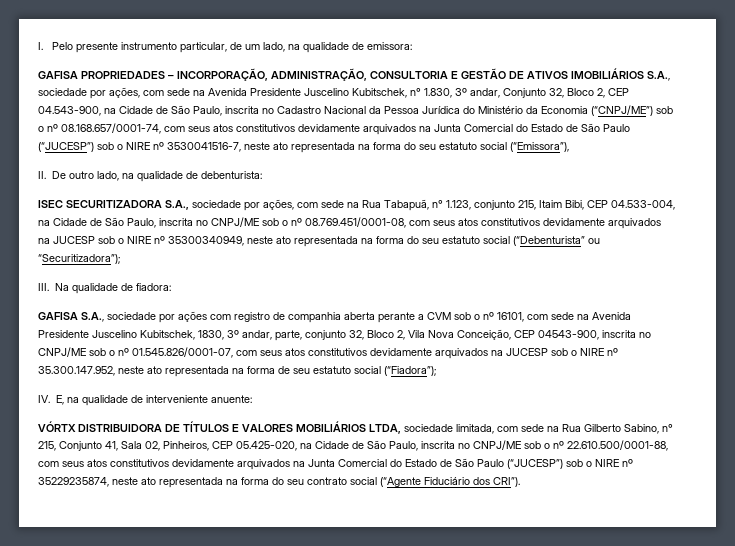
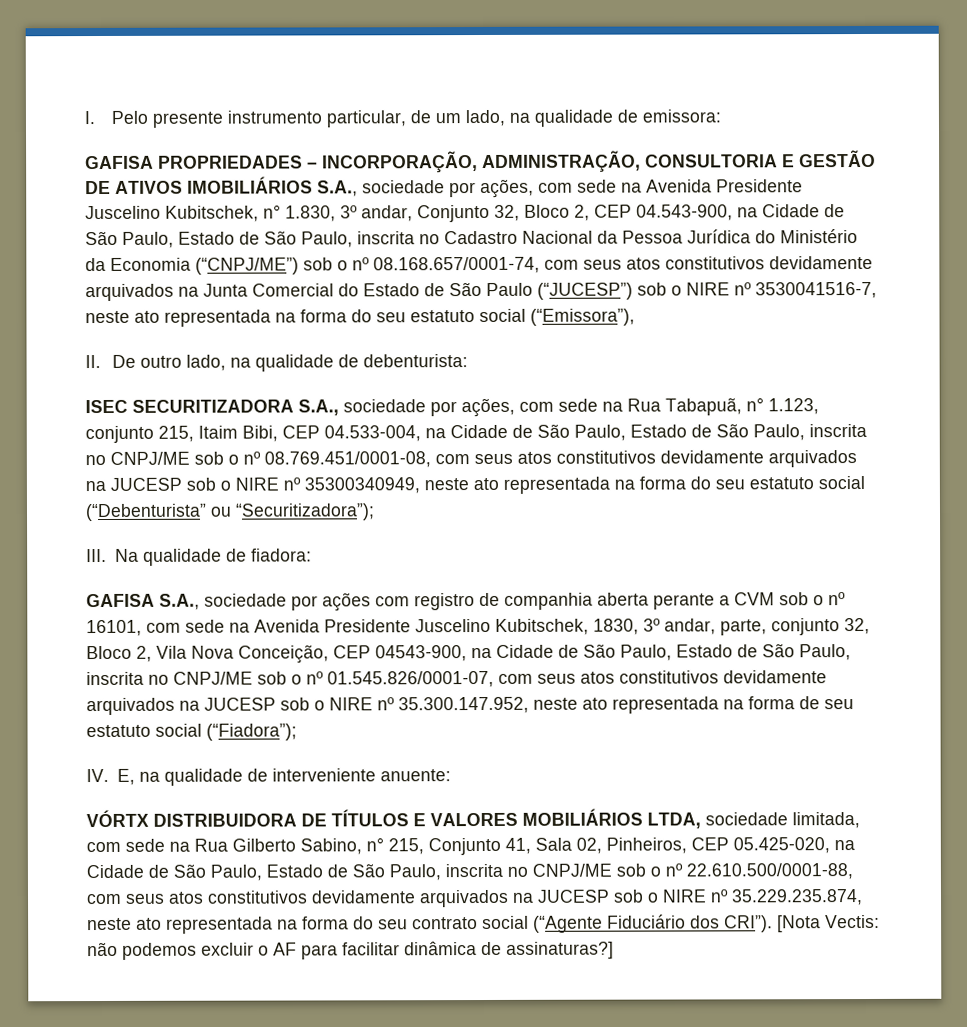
(222, 111) none -> [178,230,353,248] Estado de São Paulo,
(156, 223) none -> [630,423,805,441] Estado de São Paulo,
(599, 335) none -> [471,643,851,661] na Cidade de São Paulo, Estado de São Paulo,
(418, 446) none -> [266,863,441,881] Estado de São Paulo,
[308,458,633,469] [38,477,109,487] Junta Comercial do Estado de São Paulo (“JUCESP”) sob o NIRE nº 35229235874, -> [537,889,863,906] JUCESP sob o NIRE nº 35.229.235.874,
(520, 482) none -> [777,914,880,933] [87,941,614,960] [Nota Vectis: não podemos excluir o AF para facilitar dinâmica de assinaturas?]

